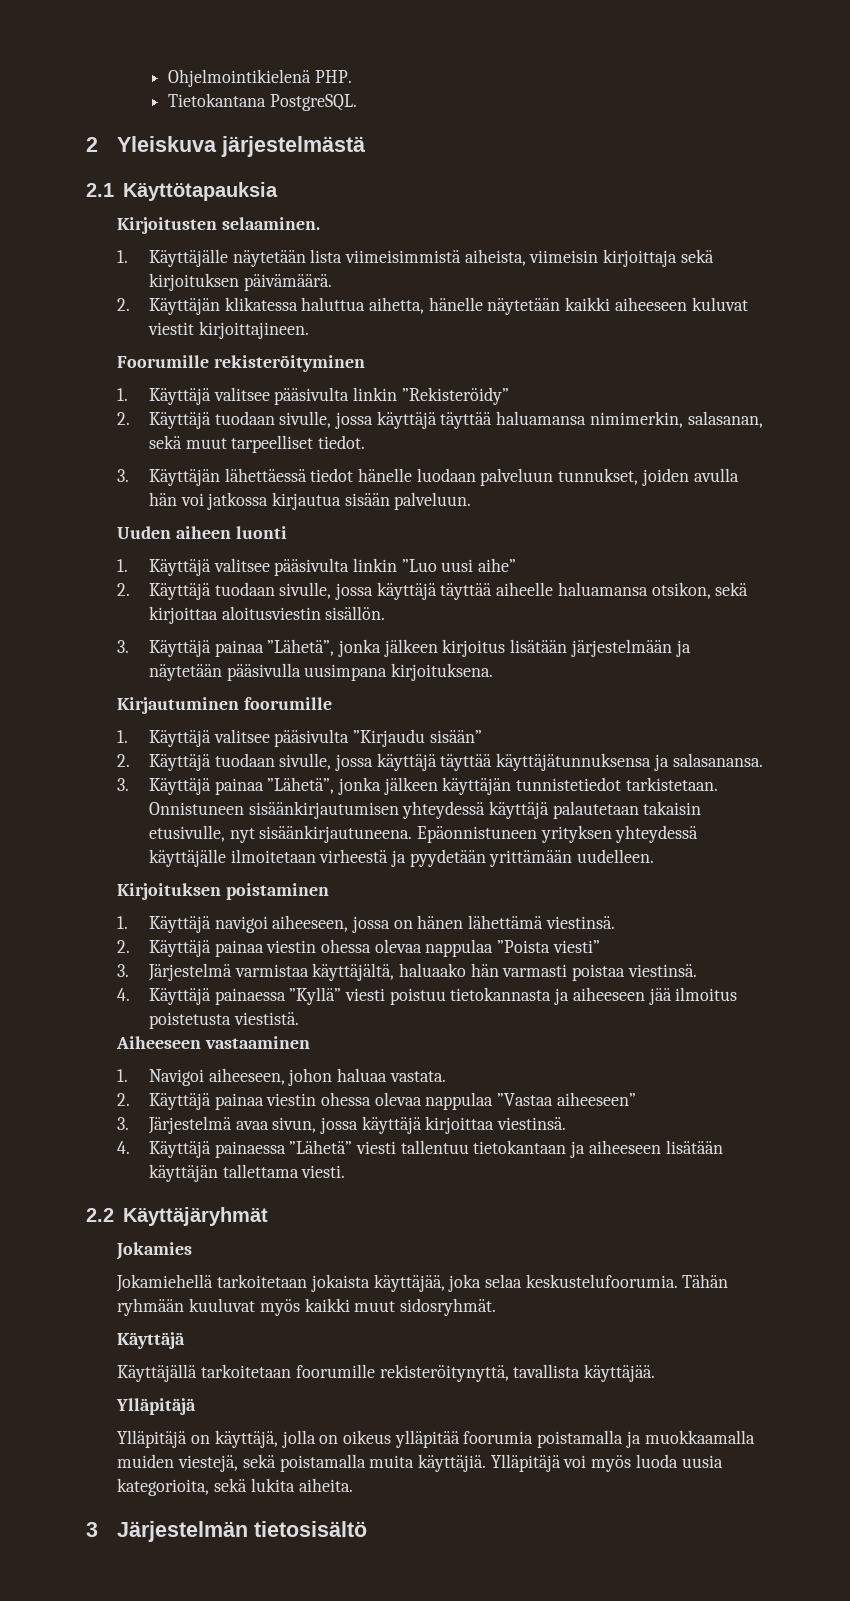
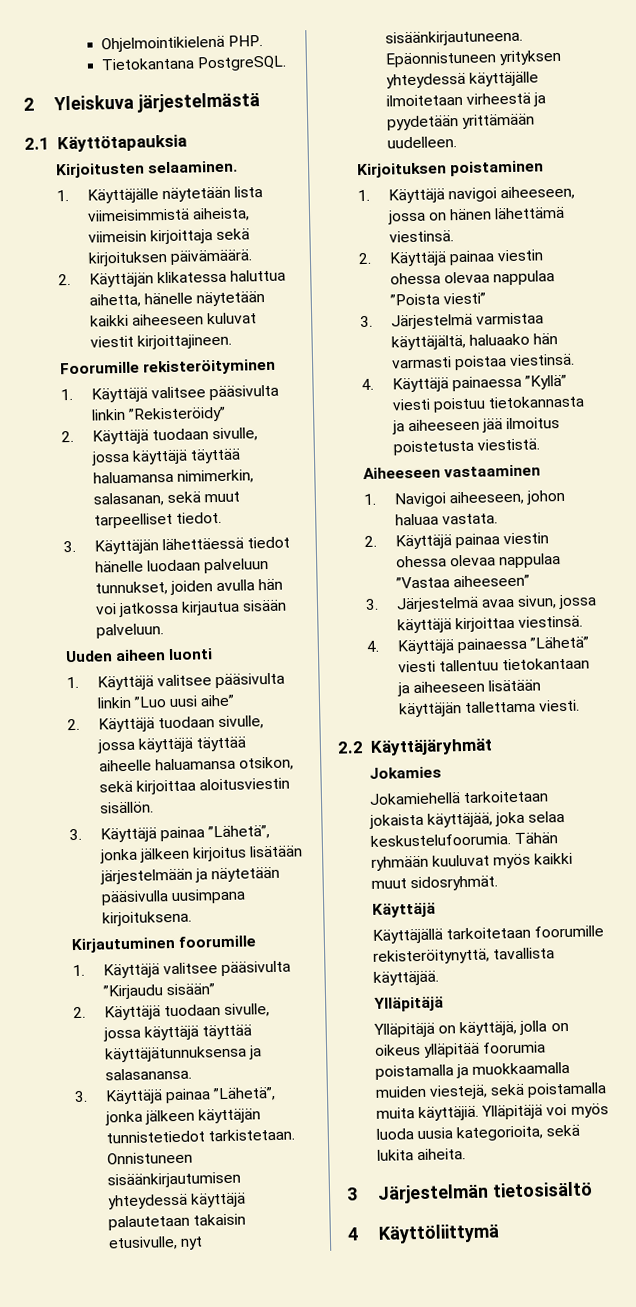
(368, 1529) none -> [347,1223,500,1244] // 4 Käyttöliittymä

